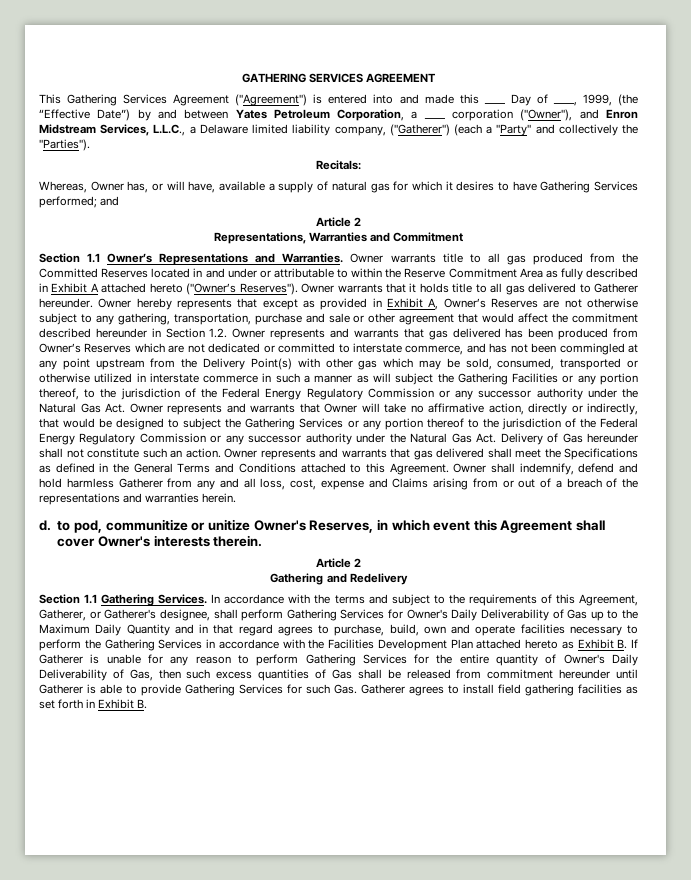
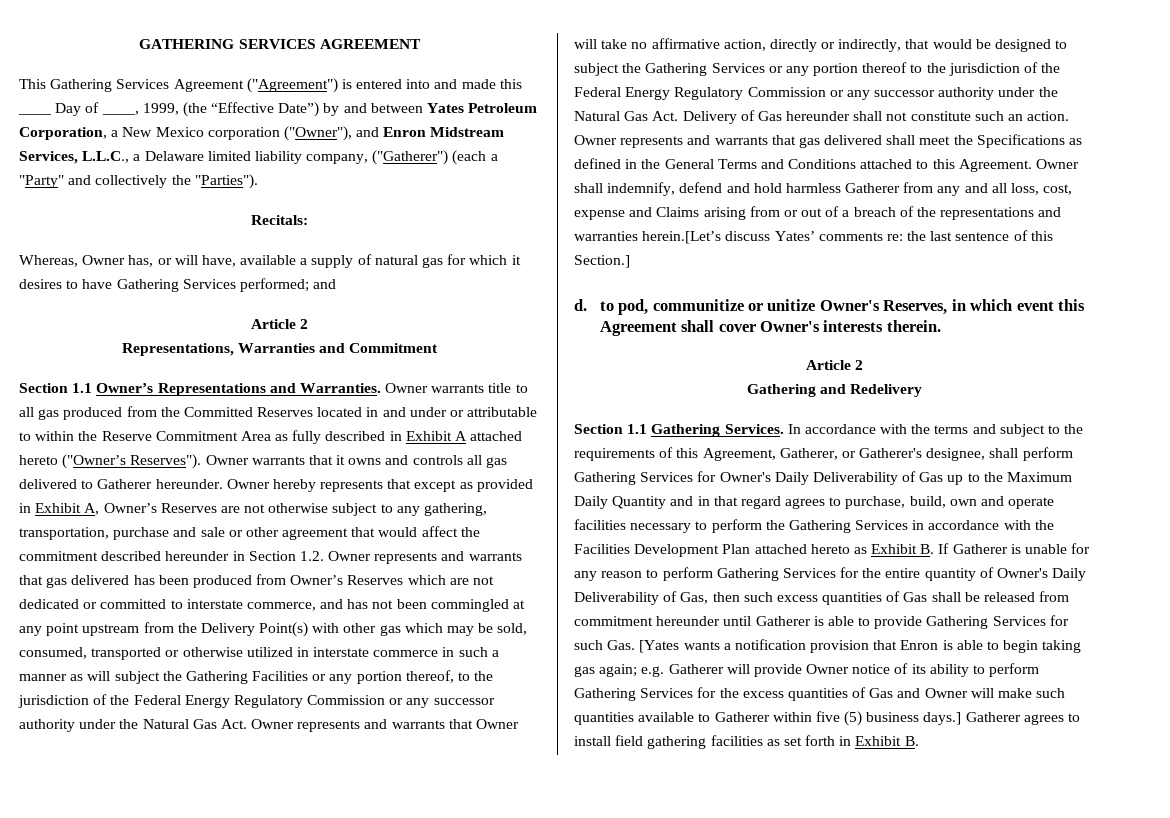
[423,118,445,119] ____ -> [122,127,204,137] New Mexico
[419,283,487,293] holds title to -> [348,455,463,465] owns and controls
[202,493,237,503] herein. -> [642,230,1053,244] [574,255,630,268] herein.[Let’s discuss Yates’ comments re: the last sentence of this Section.]
(357, 689) none -> [639,639,1082,653] [574,663,1040,677] [574,687,1066,701] [574,711,962,726] [Yates wants a notification provision that Enron is able to begin taking gas again; e.g. Gatherer will provide Owner notice of its ability to perform Gathering Services for the excess quantities of Gas and Owner will make such quantities available to Gatherer within five (5) business days.]

